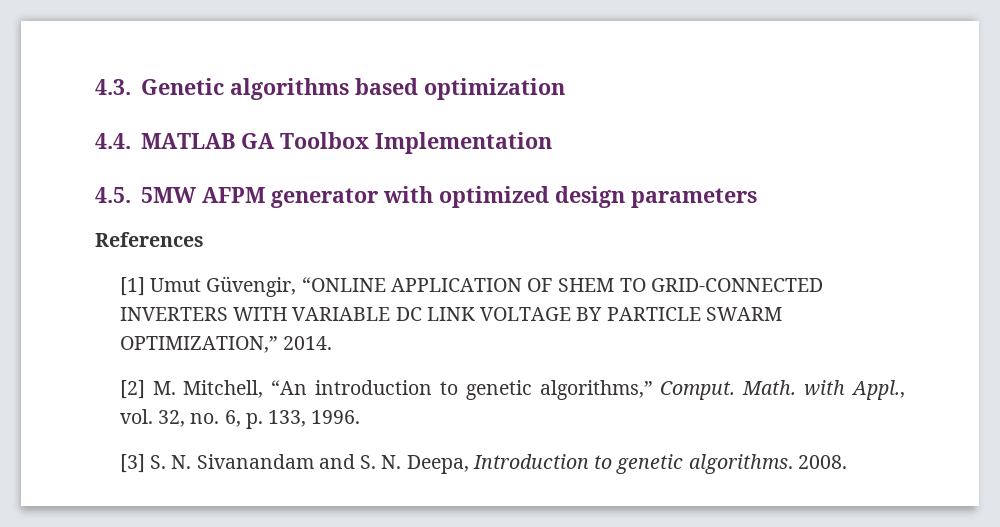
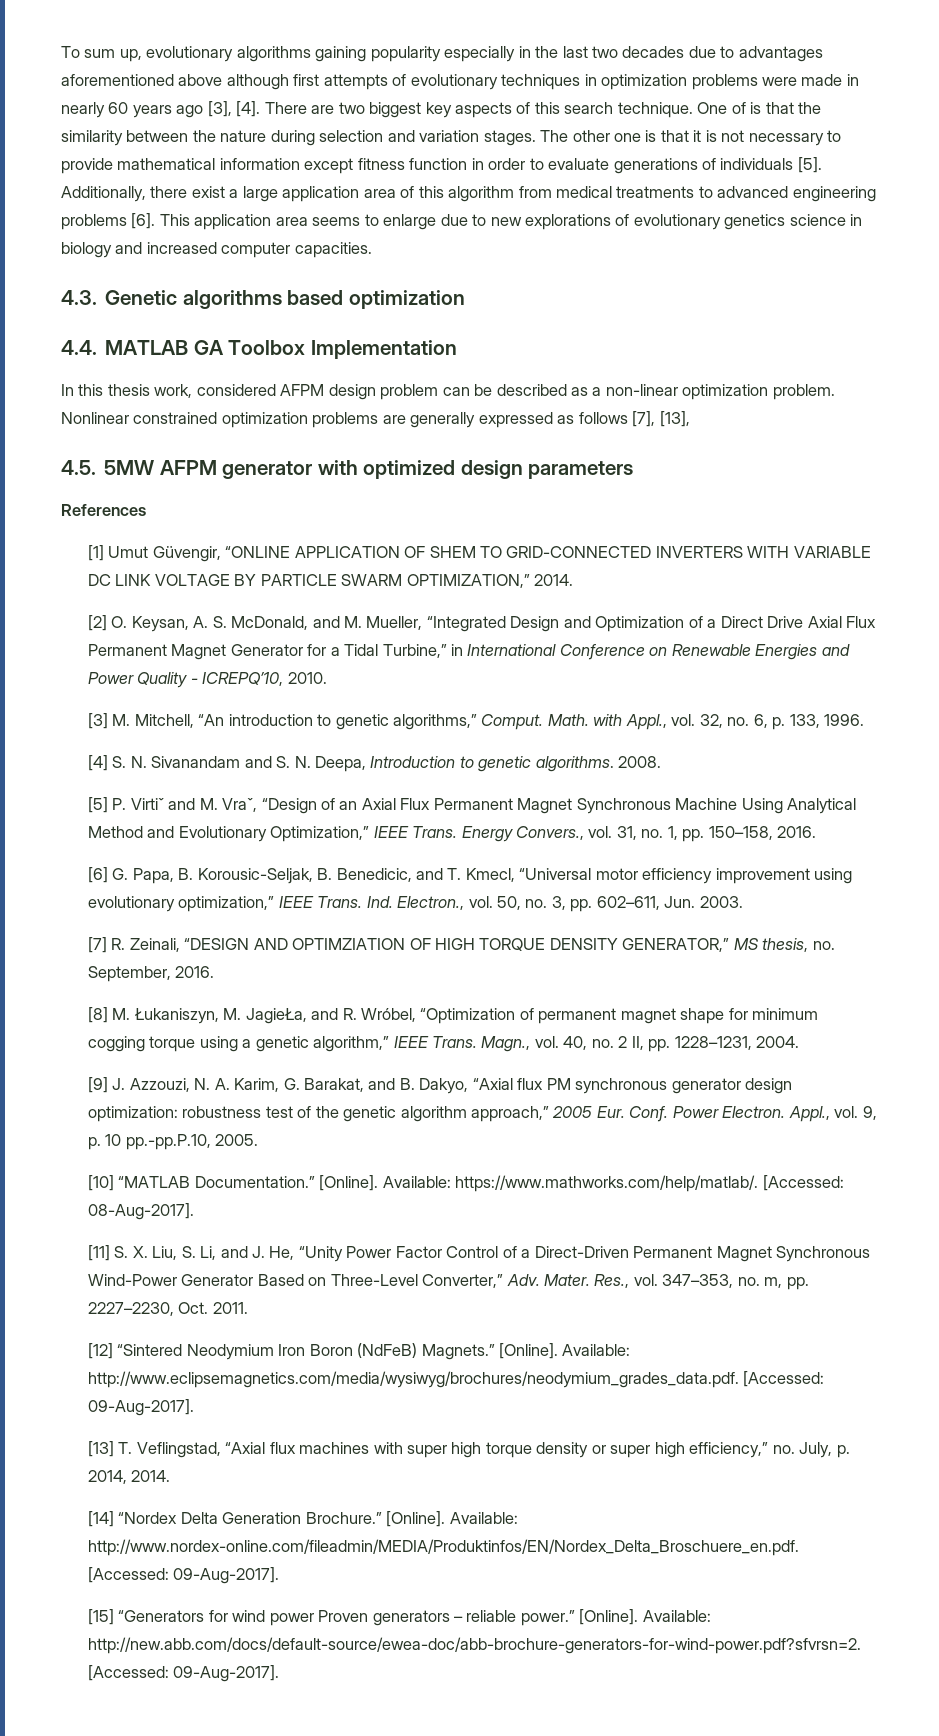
(95, 87) none -> [61,46,823,62] [61,74,859,90] [61,101,822,118] [61,130,842,146] [61,157,822,174] [61,186,876,202] [61,213,863,230] [61,242,372,258] To sum up, evolutionary algorithms gaining popularity especially in the last two decades due to advantages aforementioned above although first attempts of evolutionary techniques in optimization problems were made in nearly 60 years ago [3], [4]. There are two biggest key aspects of this search technique. One of is that the similarity between the nature during selection and variation stages. The other one is that it is not necessary to provide mathematical information except fitness function in order to evaluate generations of individuals [5]. Additionally, there exist a large application area of this algorithm from medical treatments to advanced engineering problems [6]. This application area seems to enlarge due to new explorations of evolutionary genetics science in biology and increased computer capacities. //
(552, 143) none -> [61,384,835,400] [61,411,690,428] // In this thesis work, considered AFPM design problem can be described as a non-linear optimization problem. Nonlinear constrained optimization problems are generally expressed as follows [7], [13],
(145, 389) none -> [111,616,877,632] [87,644,850,660] [87,672,327,688] [87,713,108,729] O. Keysan, A. S. McDonald, and M. Mueller, “Integrated Design and Optimization of a Direct Drive Axial Flux Permanent Magnet Generator for a Tidal Turbine,” in International Conference on Renewable Energies and Power Quality - ICREPQ’10, 2010. // [3]
[119,454,145,473] [3] -> [87,755,108,771] [4]
(847, 462) none -> [87,797,857,814] [87,826,817,842] [87,867,853,884] [87,896,743,912] [87,937,835,953] [87,966,215,982] [87,1007,819,1024] [87,1036,800,1052] [87,1077,793,1094] [87,1106,877,1122] [87,1134,259,1150] [87,1175,844,1192] [87,1203,194,1220] [87,1245,871,1262] [87,1274,809,1290] [87,1302,248,1316] [87,1343,631,1360] [87,1371,825,1388] [87,1399,194,1416] [87,1441,850,1458] [87,1470,171,1484] [87,1511,518,1527] [87,1539,799,1556] [87,1567,280,1584] [87,1609,711,1626] [87,1637,861,1654] [87,1665,280,1682] // [5] P. Virtiˇ and M. Vraˇ, “Design of an Axial Flux Permanent Magnet Synchronous Machine Using Analytical Method and Evolutionary Optimization,” IEEE Trans. Energy Convers., vol. 31, no. 1, pp. 150–158, 2016. // [6] G. Papa, B. Korousic-Seljak, B. Benedicic, and T. Kmecl, “Universal motor efficiency improvement using evolutionary optimization,” IEEE Trans. Ind. Electron., vol. 50, no. 3, pp. 602–611, Jun. 2003. // [7] R. Zeinali, “DESIGN AND OPTIMZIATION OF HIGH TORQUE DENSITY GENERATOR,” MS thesis, no. September, 2016. // [8] M. Łukaniszyn, M. JagieŁa, and R. Wróbel, “Optimization of permanent magnet shape for minimum cogging torque using a genetic algorithm,” IEEE Trans. Magn., vol. 40, no. 2 II, pp. 1228–1231, 2004. // [9] J. Azzouzi, N. A. Karim, G. Barakat, and B. Dakyo, “Axial flux PM synchronous generator design optimization: robustness test of the genetic algorithm approach,” 2005 Eur. Conf. Power Electron. Appl., vol. 9, p. 10 pp.-pp.P.10, 2005. // [10] “MATLAB Documentation.” [Online]. Available: https://www.mathworks.com/help/matlab/. [Accessed: 08-Aug-2017]. // [11] S. X. Liu, S. Li, and J. He, “Unity Power Factor Control of a Direct-Driven Permanent Magnet Synchronous Wind-Power Generator Based on Three-Level Converter,” Adv. Mater. Res., vol. 347–353, no. m, pp. 2227–2230, Oct. 2011. // [12] “Sintered Neodymium Iron Boron (NdFeB) Magnets.” [Online]. Available: http://www.eclipsemagnetics.com/media/wysiwyg/brochures/neodymium_grades_data.pdf. [Accessed: 09-Aug-2017]. // [13] T. Veflingstad, “Axial flux machines with super high torque density or super high efficiency,” no. July, p. 2014, 2014. // [14] “Nordex Delta Generation Brochure.” [Online]. Available: http://www.nordex-online.com/fileadmin/MEDIA/Produktinfos/EN/Nordex_Delta_Broschuere_en.pdf. [Accessed: 09-Aug-2017]. // [15] “Generators for wind power Proven generators – reliable power.” [Online]. Available: http://new.abb.com/docs/default-source/ewea-doc/abb-brochure-generators-for-wind-power.pdf?sfvrsn=2. [Accessed: 09-Aug-2017].

